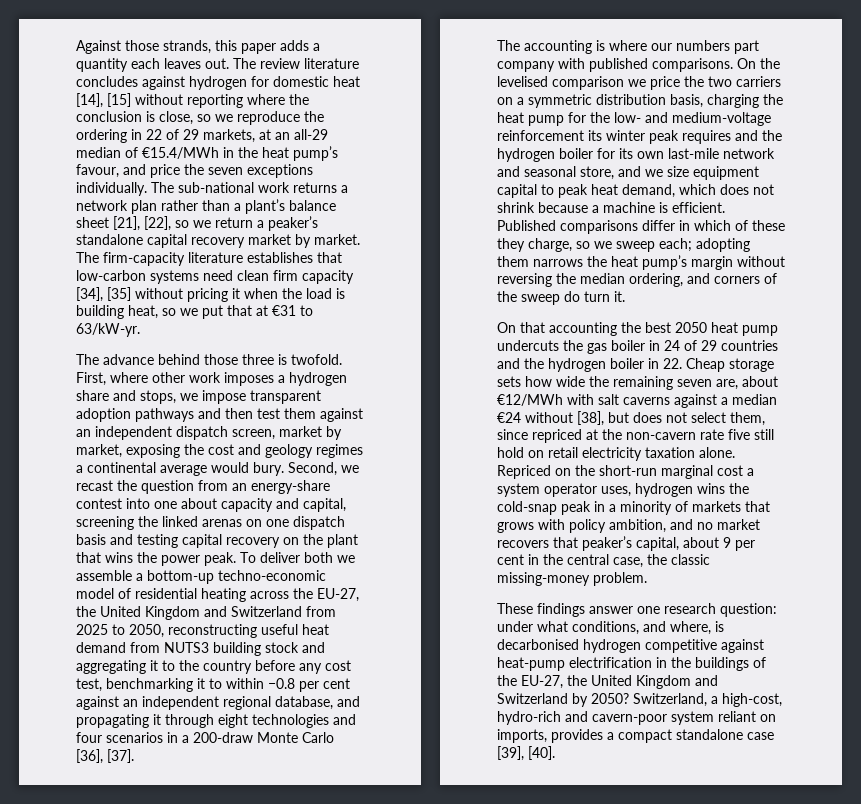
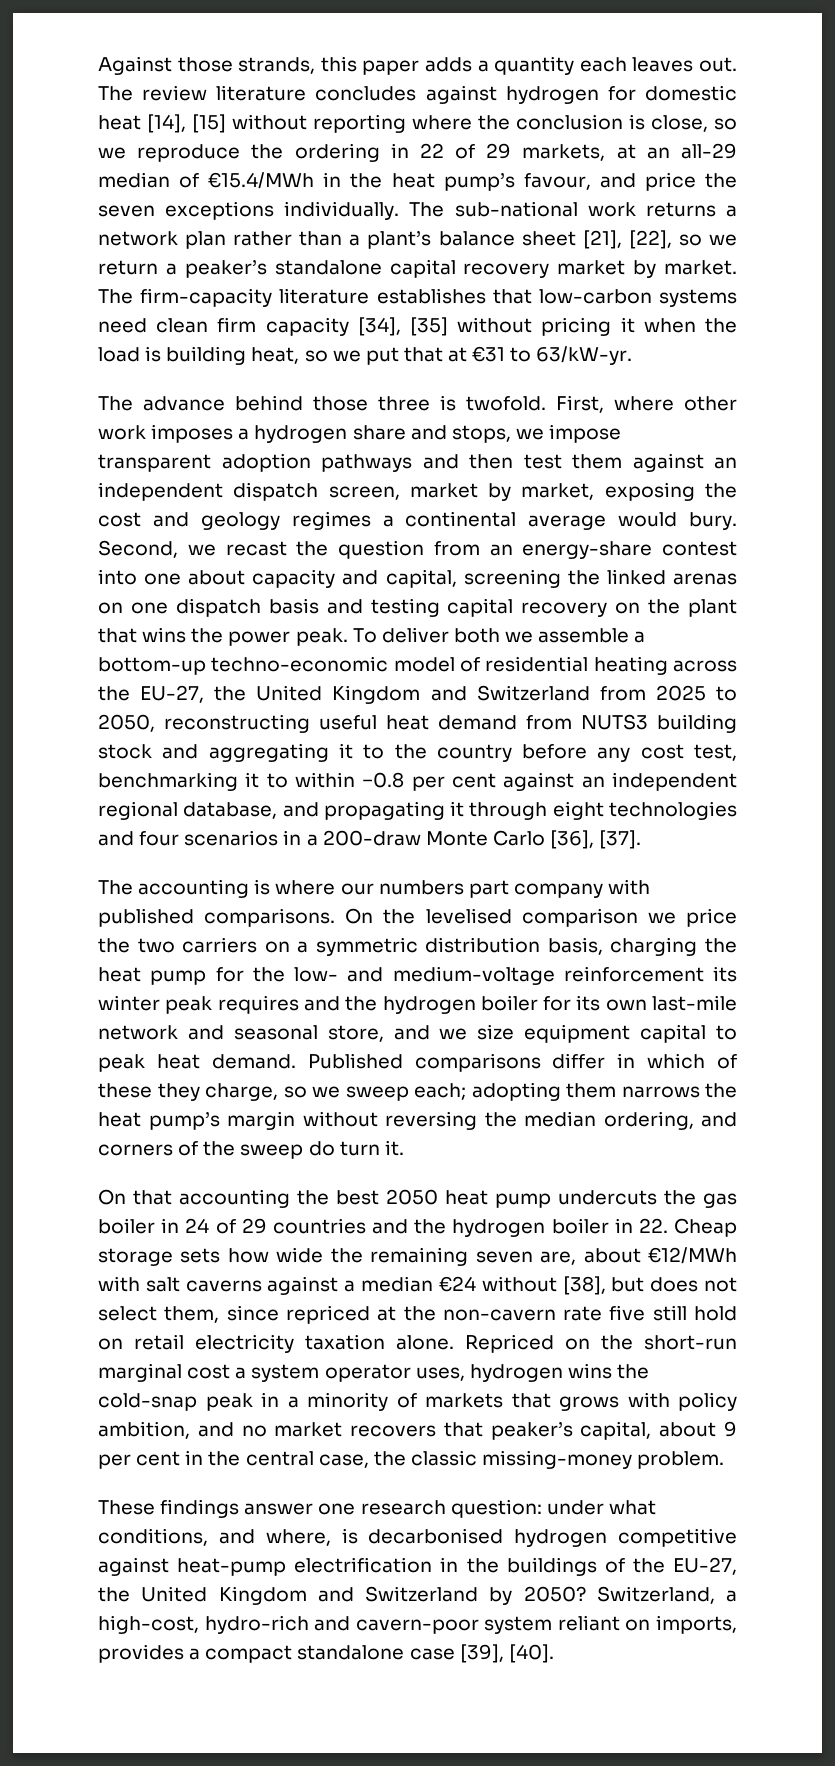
[622,184,774,198] [497,202,725,213] demand, which does not shrink because a machine is efficient. -> [211,1054,296,1069] demand.

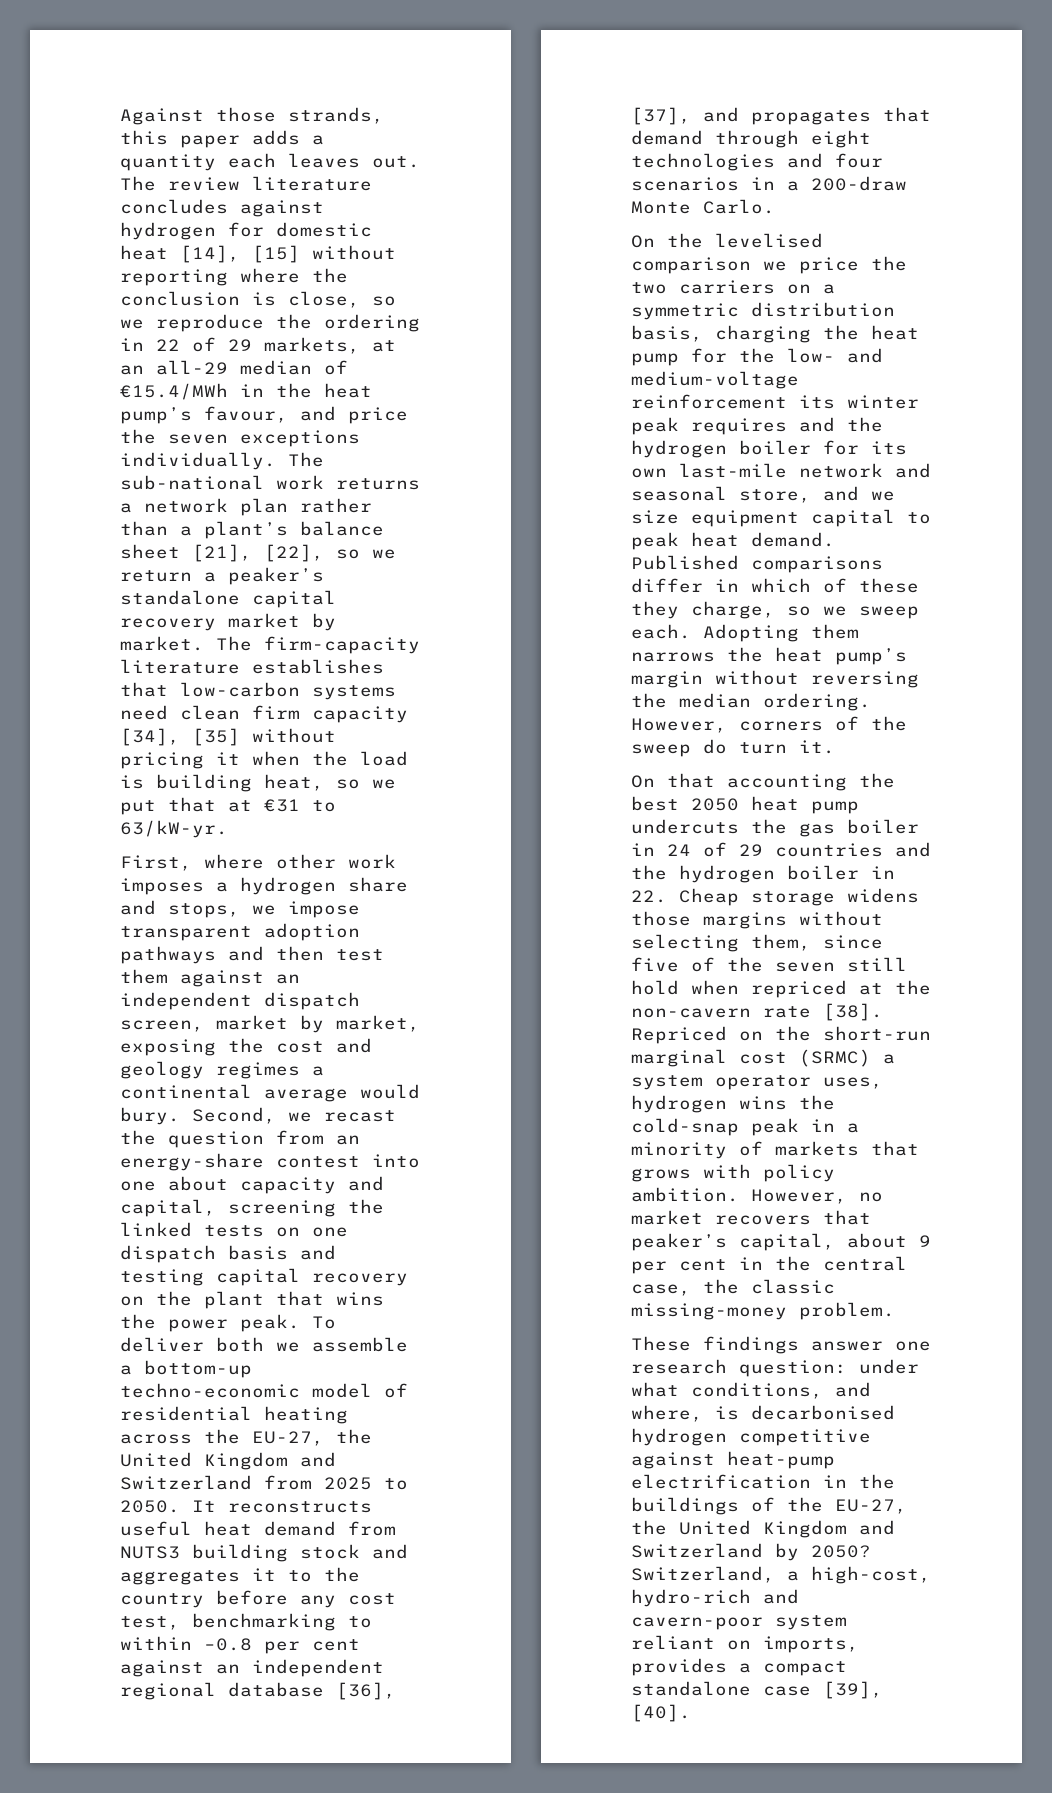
[98,395,546,411] The advance behind those three is twofold. -> (228, 829) none
[673,573,738,585] arenas -> [204,1225,264,1237] tests
[98,714,310,733] 2050, reconstructing -> [120,1500,372,1513] 2050. It reconstructs
[208,743,329,762] aggregating -> [120,1570,240,1585] aggregates
[245,772,260,788] it -> (336, 1622) none
[183,801,465,820] database, and propagating it -> [228,1682,396,1700] [631,107,931,125] [631,130,703,145] database [36], [37], and propagates that demand
[492,830,642,849] [98,879,651,898] [98,908,336,927] Carlo [36], [37]. // The accounting is where our numbers part company with published comparisons. -> [703,199,775,214] Carlo. //
[414,1082,561,1101] each; adopting -> [631,624,799,642] each. Adopting
[603,1111,737,1130] ordering, and -> [763,693,871,711] [631,718,727,733] ordering. However,
[180,1247,738,1266] [98,1276,738,1295] [98,1305,279,1323] sets how wide the remaining seven are, about €12/MWh with salt caverns against a median €24 without [38], but does not select them, since -> [847,888,919,903] [631,911,883,929] [631,934,883,952] [631,957,907,972] [631,980,739,995] widens those margins without selecting them, since five of the seven still hold when
[609,1305,737,1321] [98,1334,454,1353] five still hold on retail electricity taxation alone. -> [823,1003,883,1021] [38].
(231, 1371) none -> [799,1049,871,1067] (SRMC)
[98,1421,234,1439] ambition, and -> [631,1187,847,1204] ambition. However,

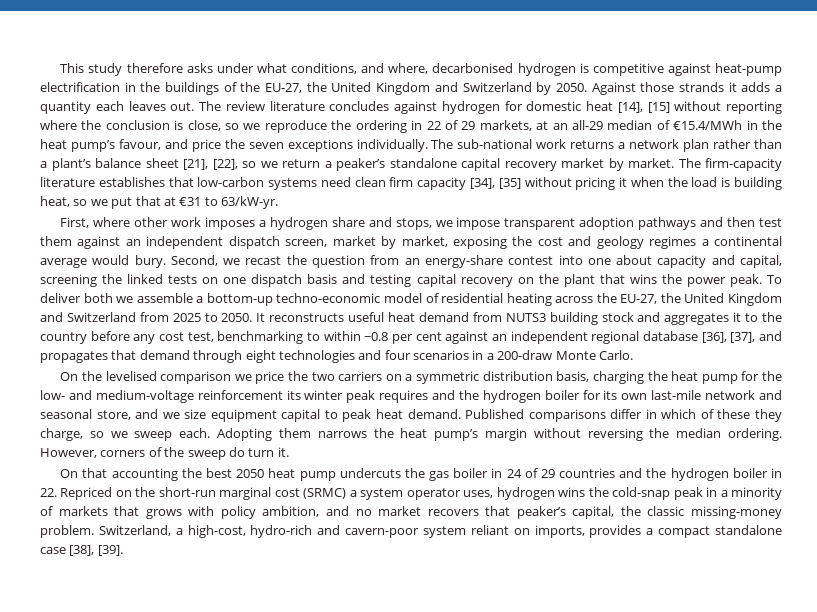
[120,107,384,125] [120,130,240,148] Against those strands, this paper -> [60,63,783,76] [40,82,737,95] This study therefore asks under what conditions, and where, decarbonised hydrogen is competitive against heat-pump electrification in the buildings of the EU-27, the United Kingdom and Switzerland by 2050. Against those strands it
[679,888,919,906] [631,911,883,929] [631,934,883,952] [631,957,907,972] [631,980,931,998] [631,1003,883,1021] Cheap storage widens those margins without selecting them, since five of the seven still hold when repriced at the non-cavern rate [38]. -> (57, 492) none
[631,1187,847,1204] ambition. However, -> [262,506,349,517] ambition, and
[847,1233,931,1248] [631,1256,907,1274] [631,1279,835,1296] [631,1302,895,1320] [631,1336,931,1354] [631,1359,919,1377] [631,1382,871,1399] [631,1405,895,1422] [631,1428,871,1446] [631,1451,835,1469] [631,1474,895,1489] [631,1497,907,1515] [631,1520,895,1538] [631,1543,871,1561] about 9 per cent in the central case, the classic missing-money problem. // These findings answer one research question: under what conditions, and where, is decarbonised hydrogen competitive against heat-pump electrification in the buildings of the EU-27, the United Kingdom and Switzerland by 2050? -> [620,506,782,519] [40,525,94,538] the classic missing-money problem.
[823,1681,883,1699] [631,1704,691,1722] [39], [40]. -> [69,545,123,556] [38], [39].

